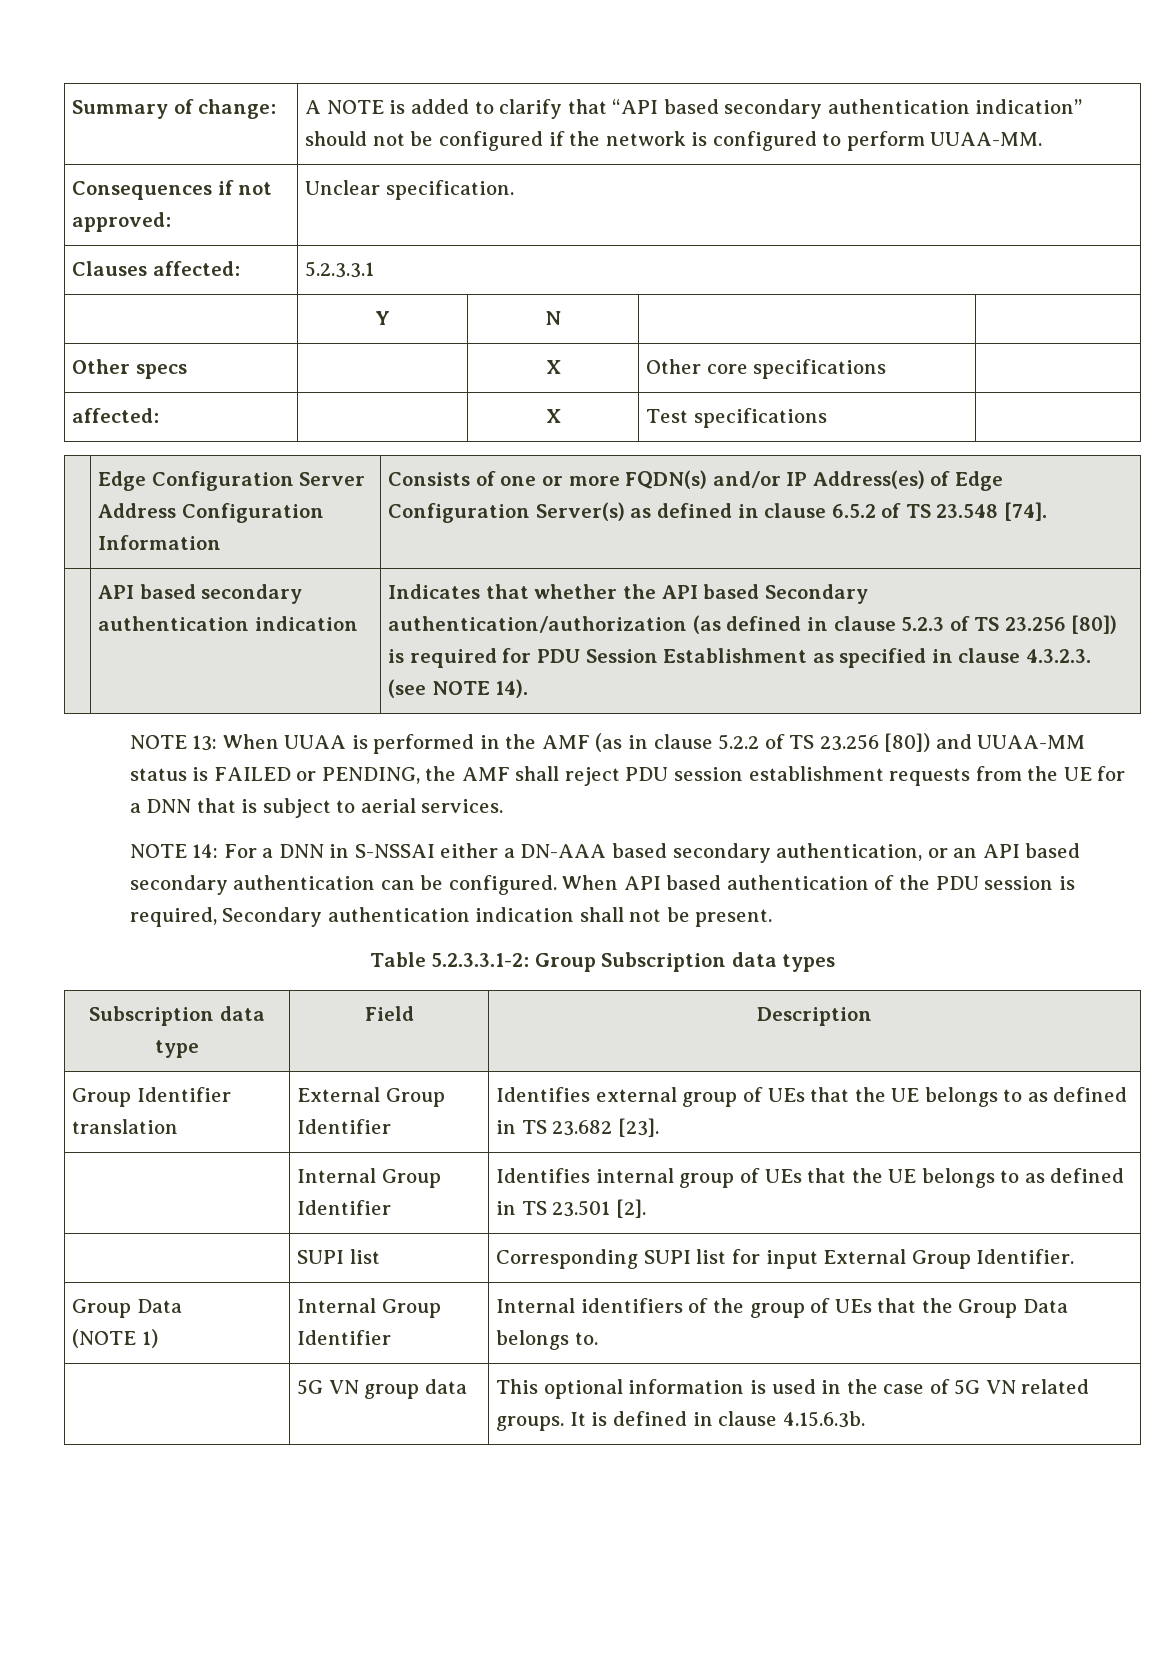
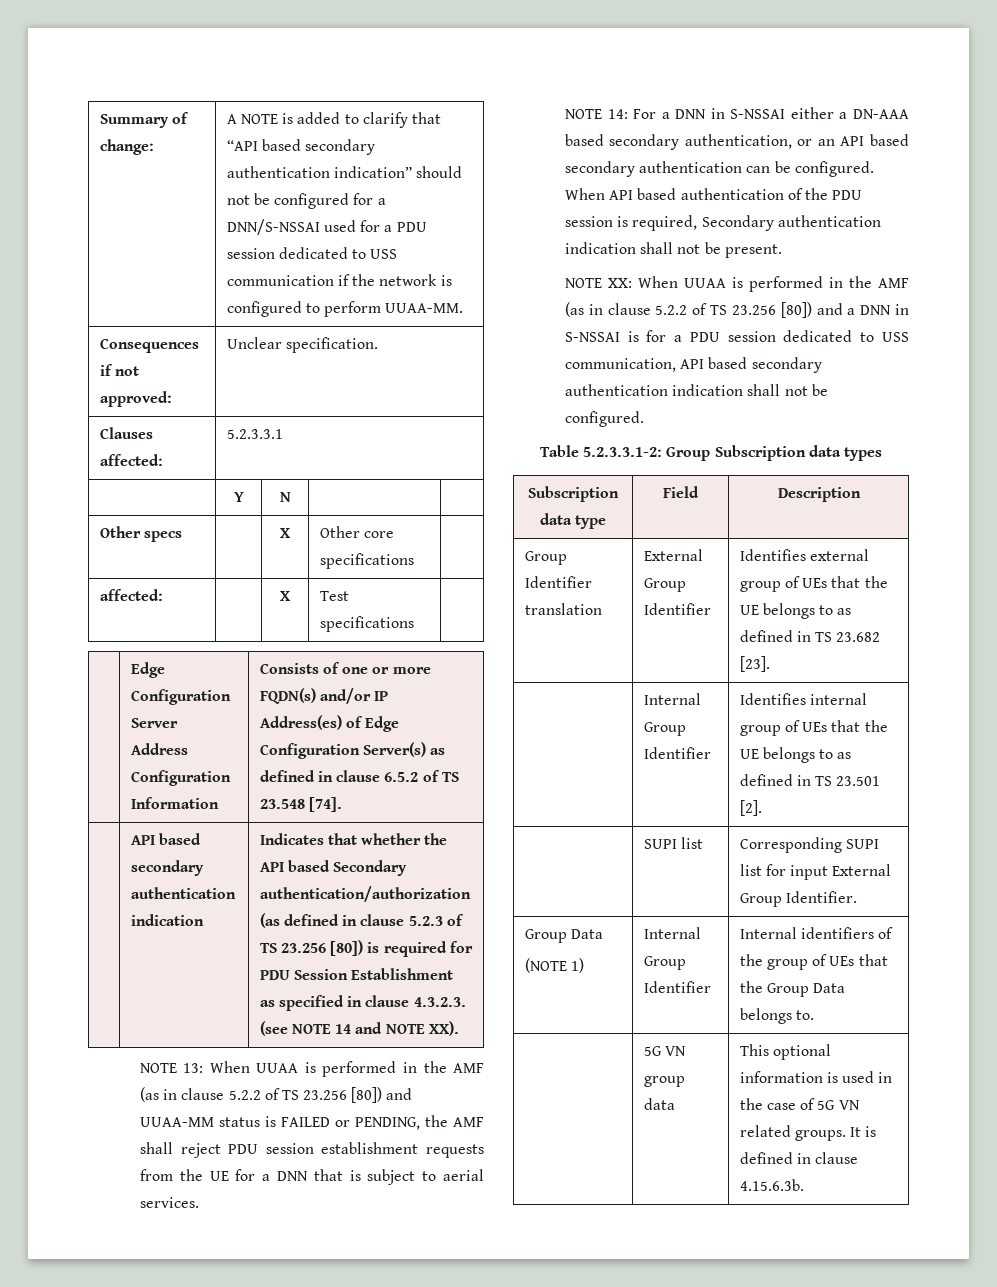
(543, 141) none -> [353,193,386,205] [226,219,427,235] [226,247,398,259] [226,275,334,286] for a DNN/S-NSSAI used for a PDU session dedicated to USS communication
[495,679,529,698] 14). -> [335,1021,459,1036] 14 and NOTE XX).
(773, 918) none -> [564,276,909,292] [564,302,909,318] [564,330,909,342] [564,357,822,373] [564,384,828,396] [564,411,644,427] // NOTE XX: When UUAA is performed in the AMF (as in clause 5.2.2 of TS 23.256 [80]) and a DNN in S-NSSAI is for a PDU session dedicated to USS communication, API based secondary authentication indication shall not be configured.

